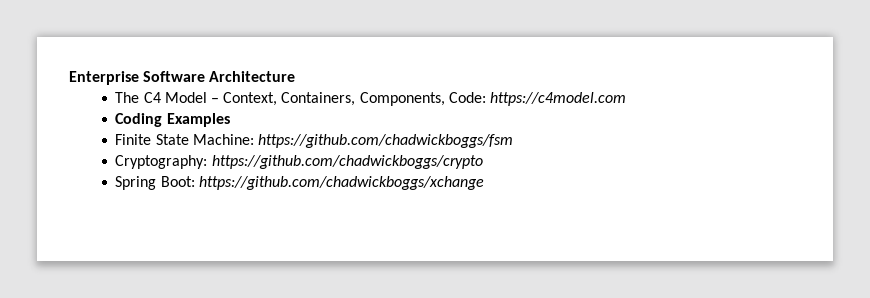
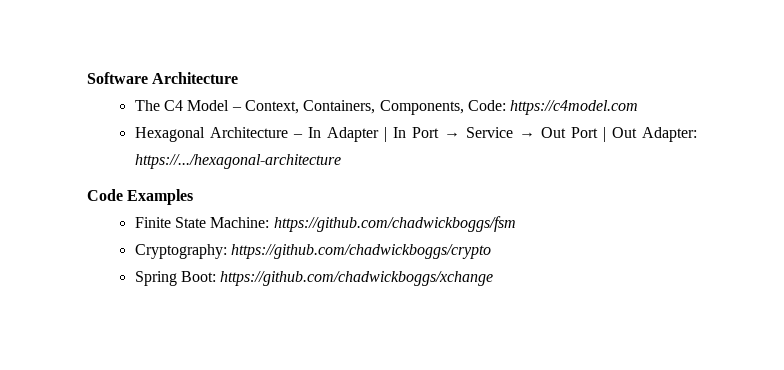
[69,71,139,85] Enterprise -> (87, 78) none
[115,113,163,127] Coding -> [134,127,698,142] [134,154,341,169] [87,189,123,201] Hexagonal Architecture – In Adapter | In Port → Service → Out Port | Out Adapter: https://.../hexagonal-architecture // Code

